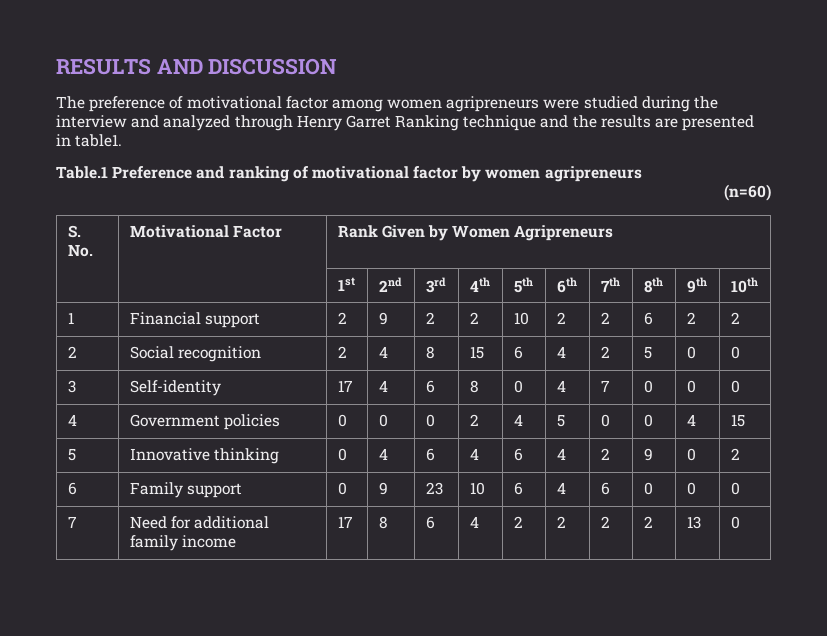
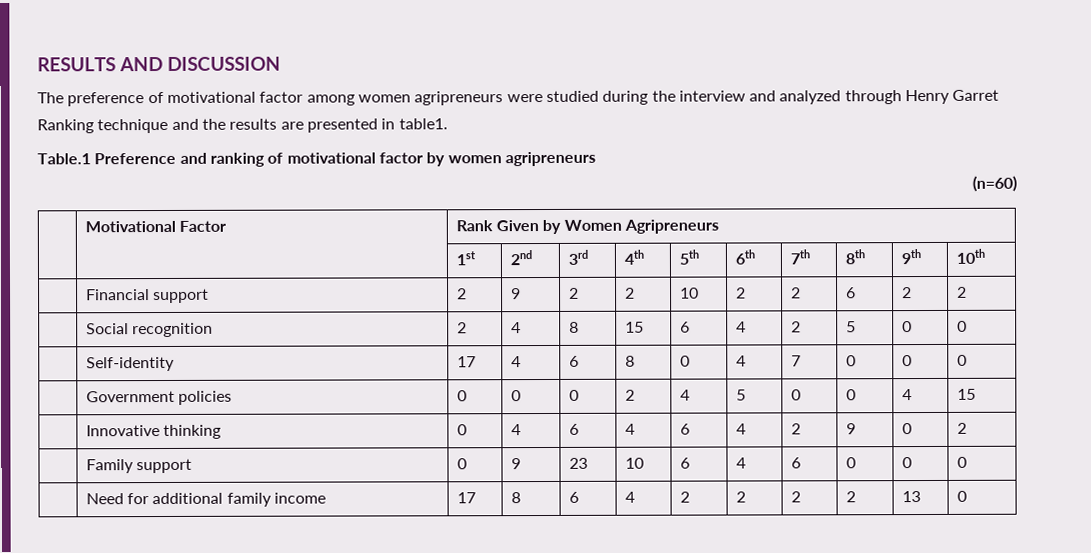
[67,225,81,238] [67,244,93,257] S. No. -> (1017, 183) none
[67,312,74,324] 1 -> (985, 256) none
[67,346,77,358] 2 -> (967, 292) none
[67,380,76,393] 3 -> (967, 326) none
[67,414,77,426] 4 -> (967, 360) none
[67,448,76,461] 5 -> (976, 394) none
[67,482,77,495] 6 -> (967, 428) none
[67,516,77,528] 7 -> (967, 462) none

